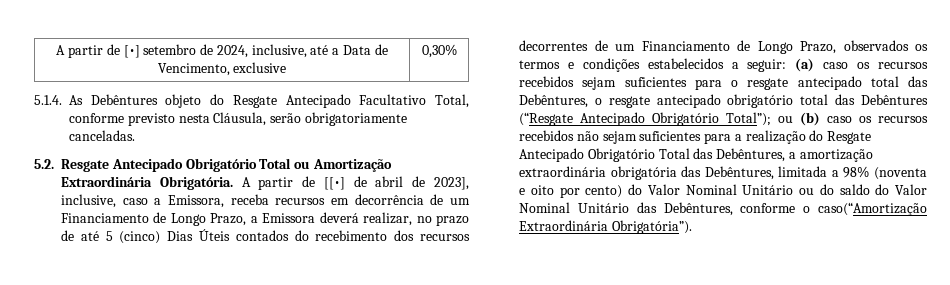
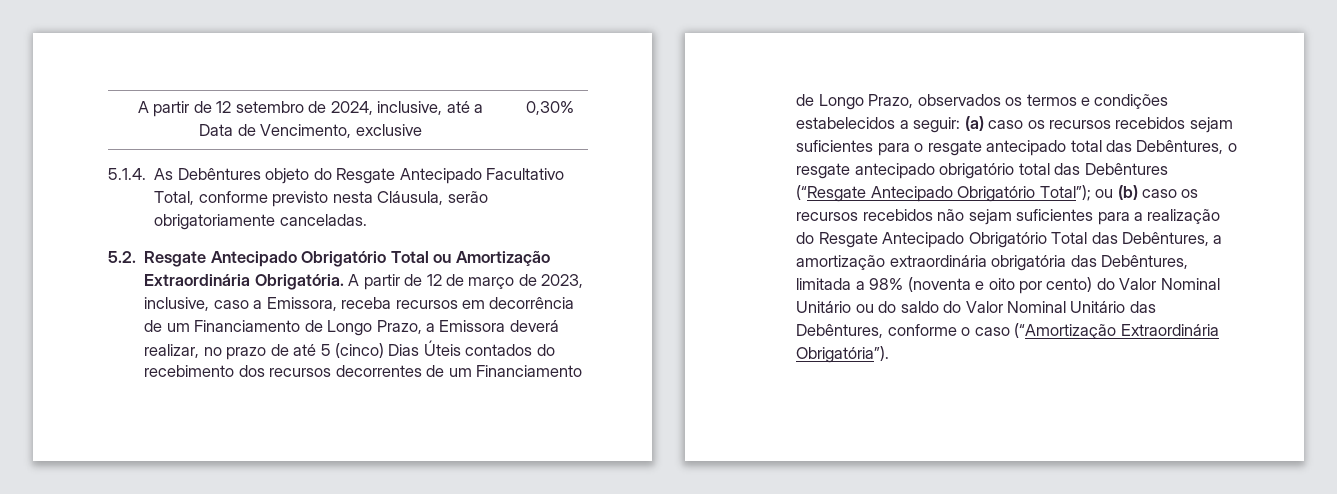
[56,44,140,58] A partir de [•] -> [137,101,232,117] A partir de 12
[323,176,469,190] [[•] de abril de 2023], -> [426,274,584,289] 12 de março de 2023,
[818,202,927,216] caso(“Amortização -> [974,323,1117,339] caso (“Amortização

